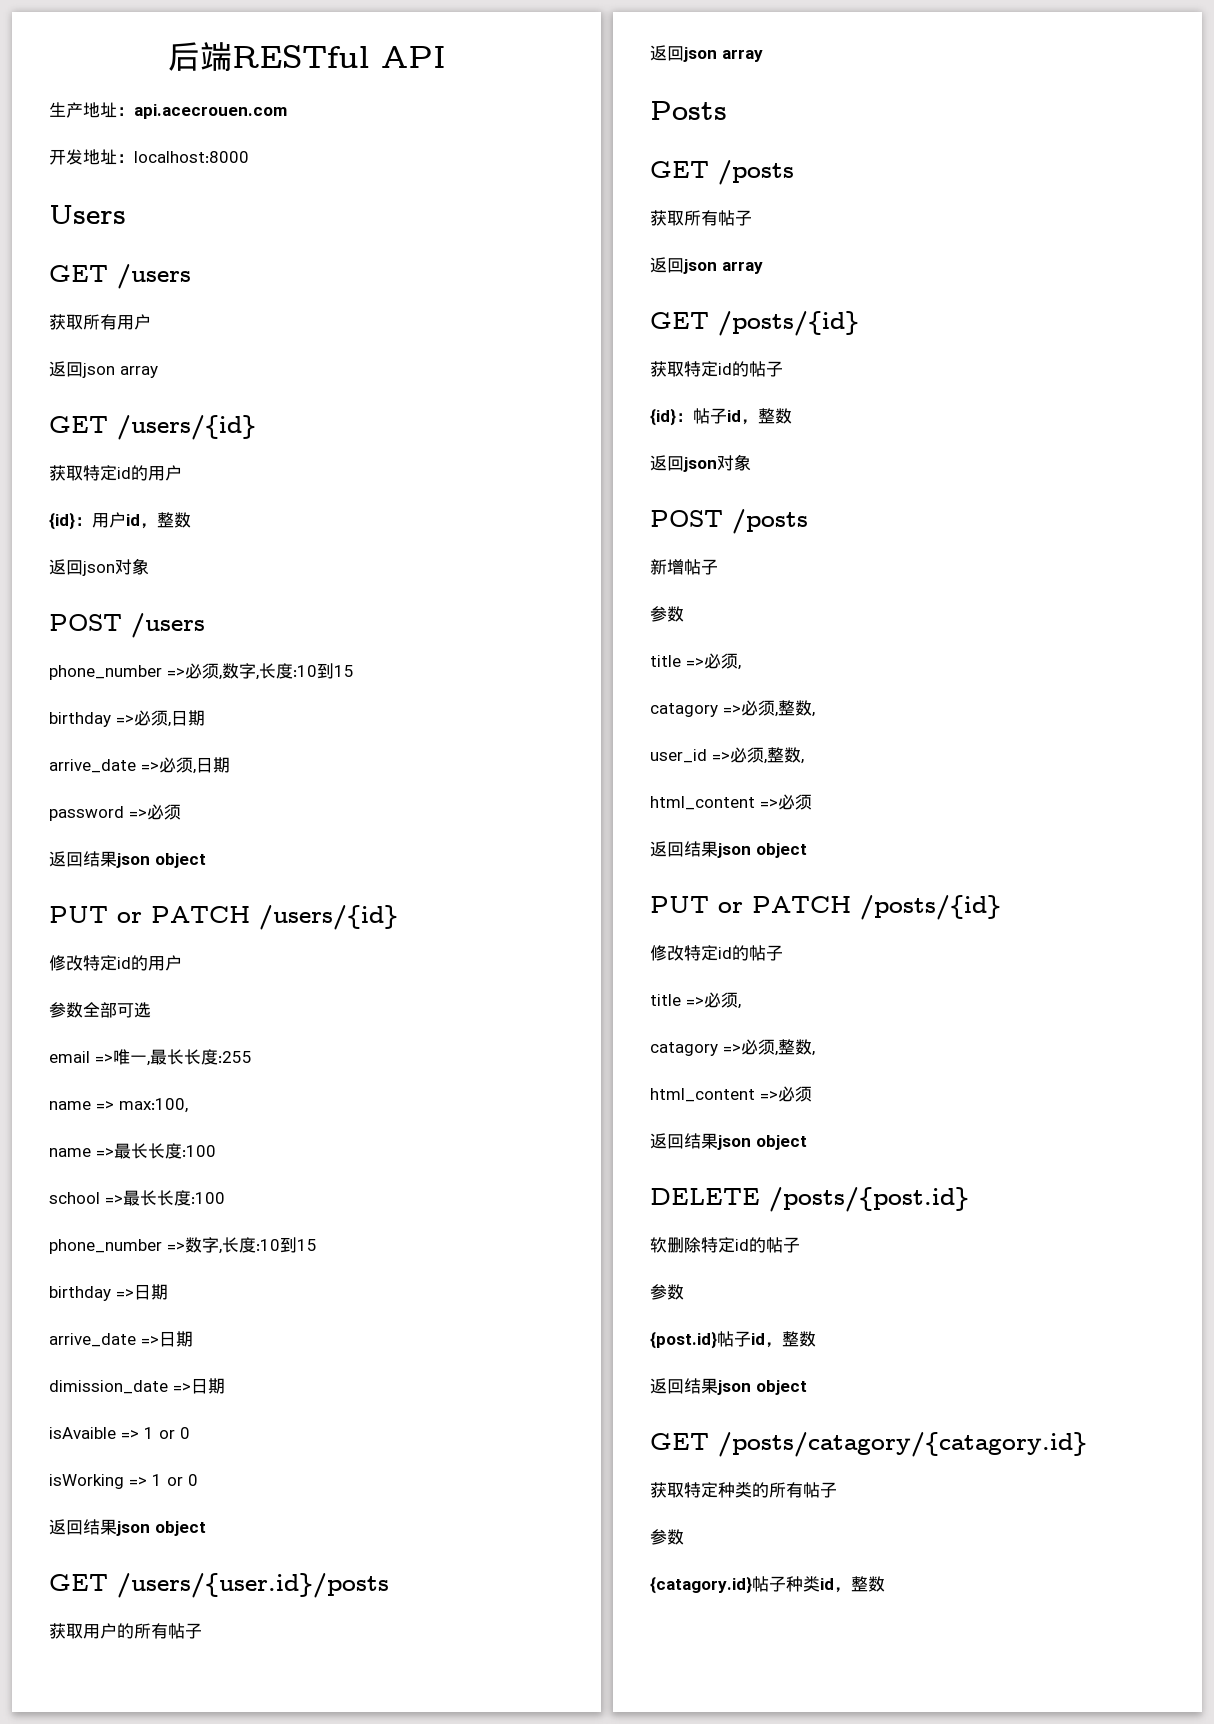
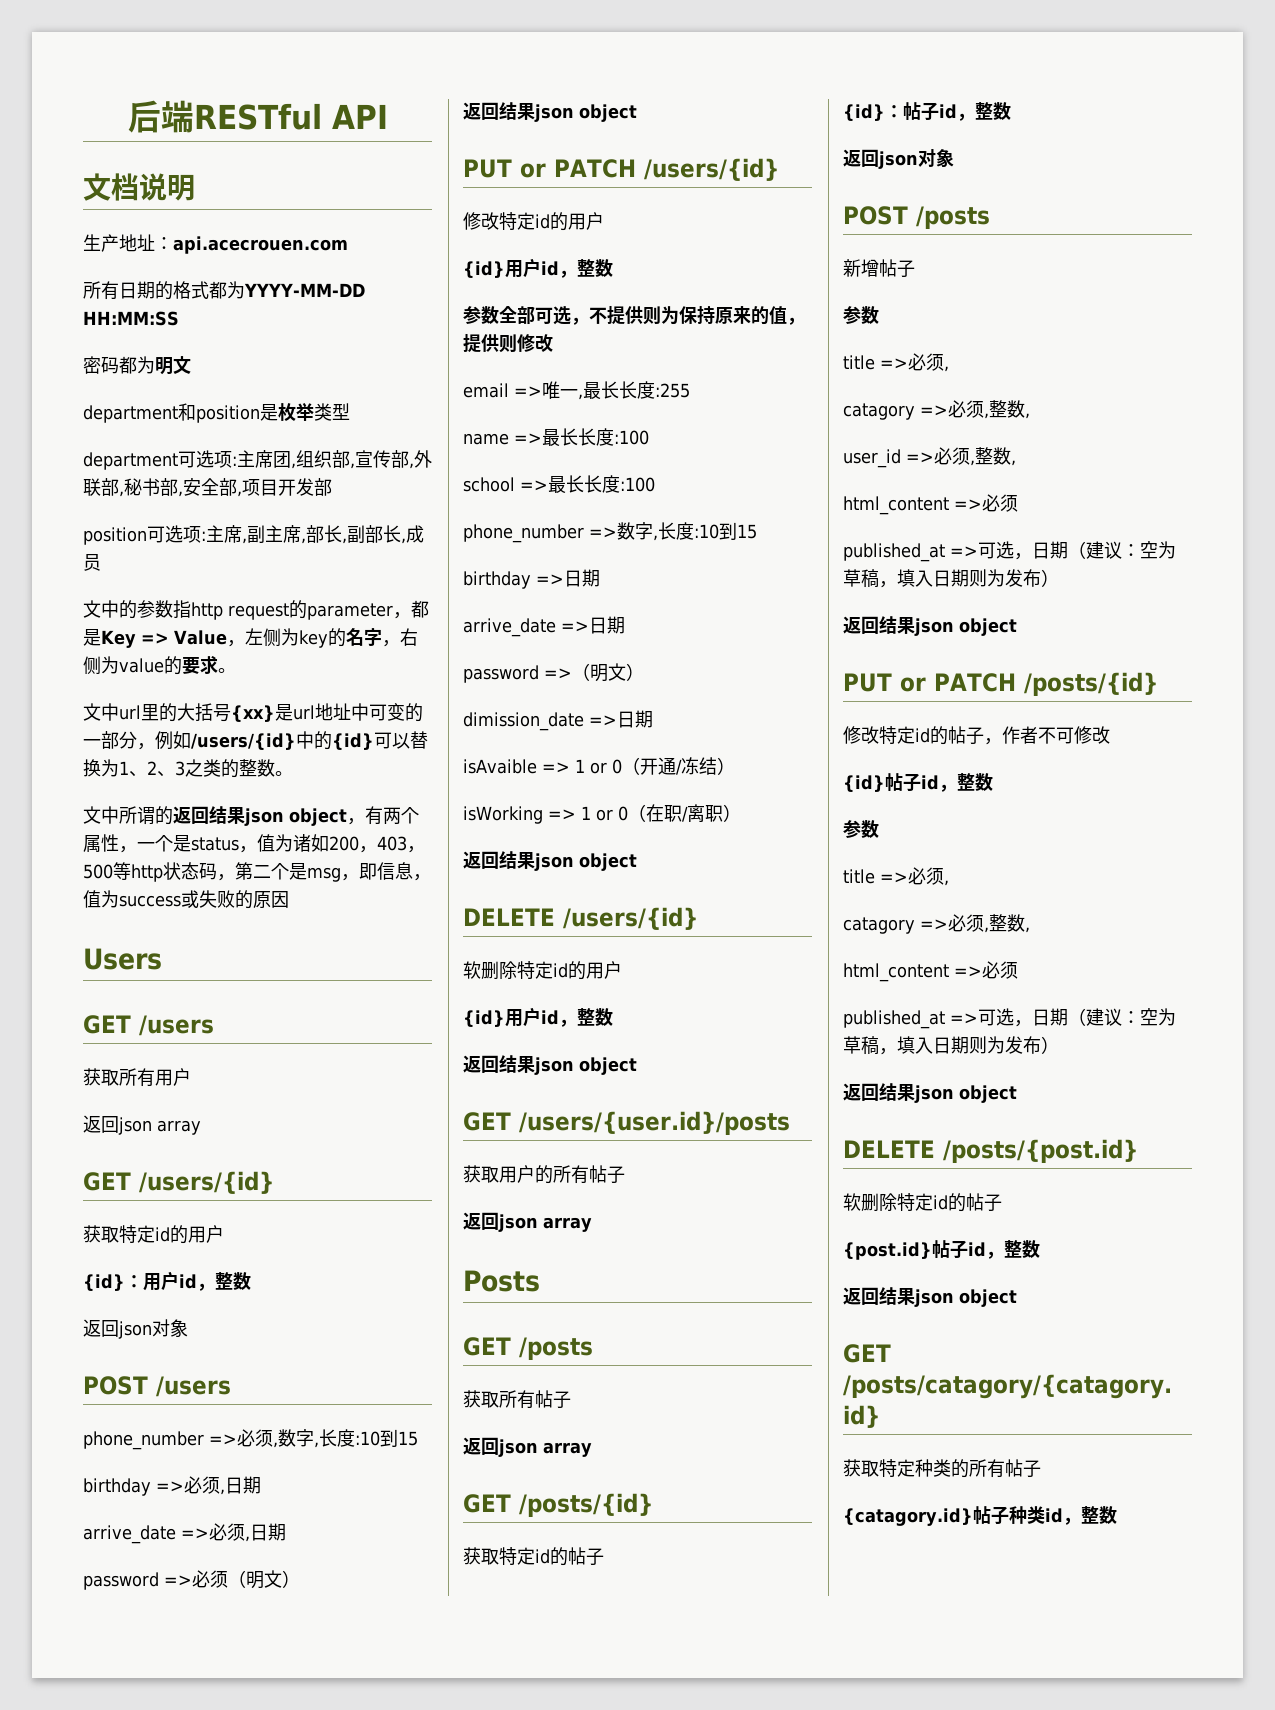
(446, 57) none -> [83,173,195,201] // 文档说明
[49,149,249,165] 开发地址：localhost:8000 -> [83,281,365,300] [83,311,179,326] [83,356,191,375] [83,403,350,423] [83,450,432,470] [83,478,332,497] [83,525,424,545] [83,554,101,571] [83,600,429,620] [83,628,418,648] [83,655,236,675] [83,703,423,722] [83,731,428,750] [83,759,293,778] [83,806,419,826] [83,834,425,853] [83,862,431,882] [83,890,289,909] 所有日期的格式都为YYYY-MM-DD HH:MM:SS // 密码都为明文 // department和position是枚举类型 // department可选项:主席团,组织部,宣传部,外联部,秘书部,安全部,项目开发部 // position可选项:主席,副主席,部长,副部长,成员 // 文中的参数指http request的parameter，都是Key => Value，左侧为key的名字，右侧为value的要求。 // 文中url里的大括号{xx}是url地址中可变的一部分，例如/users/{id}中的{id}可以替换为1、2、3之类的整数。 // 文中所谓的返回结果json object，有两个属性，一个是status，值为诸如200，403，500等http状态码，第二个是msg，即信息，值为success或失败的原因
(181, 812) none -> [228,1570,300,1589] （明文）
(182, 963) none -> [463,258,613,278] // {id}用户id，整数
(151, 1010) none -> [571,305,805,325] [463,333,553,353] ，不提供则为保持原来的值，提供则修改
[49,1098,188,1113] // name => max:100, -> (690, 390) none
(193, 1339) none -> [463,663,644,683] // password =>（明文）
(190, 1433) none -> [621,757,735,775] （开通/冻结）
(198, 1480) none -> [627,804,741,822] [463,851,637,871] [463,907,698,930] [463,961,622,980] [463,1007,613,1027] （在职/离职） // 返回结果json object // DELETE /users/{id} // 软删除特定id的用户 // {id}用户id，整数
(812, 802) none -> [843,541,1176,562] [843,569,1059,588] // published_at =>可选，日期（建议：空为草稿，填入日期则为发布）
(783, 953) none -> [984,726,1110,745] [843,773,993,792] [843,820,879,838] ，作者不可修改 // {id}帖子id，整数 // 参数
(812, 1094) none -> [843,1008,1176,1029] [843,1036,1059,1055] // published_at =>可选，日期（建议：空为草稿，填入日期则为发布）
[650,1284,684,1300] // 参数 -> (1002, 1203) none
[650,1529,684,1545] // 参数 -> (1041, 1469) none

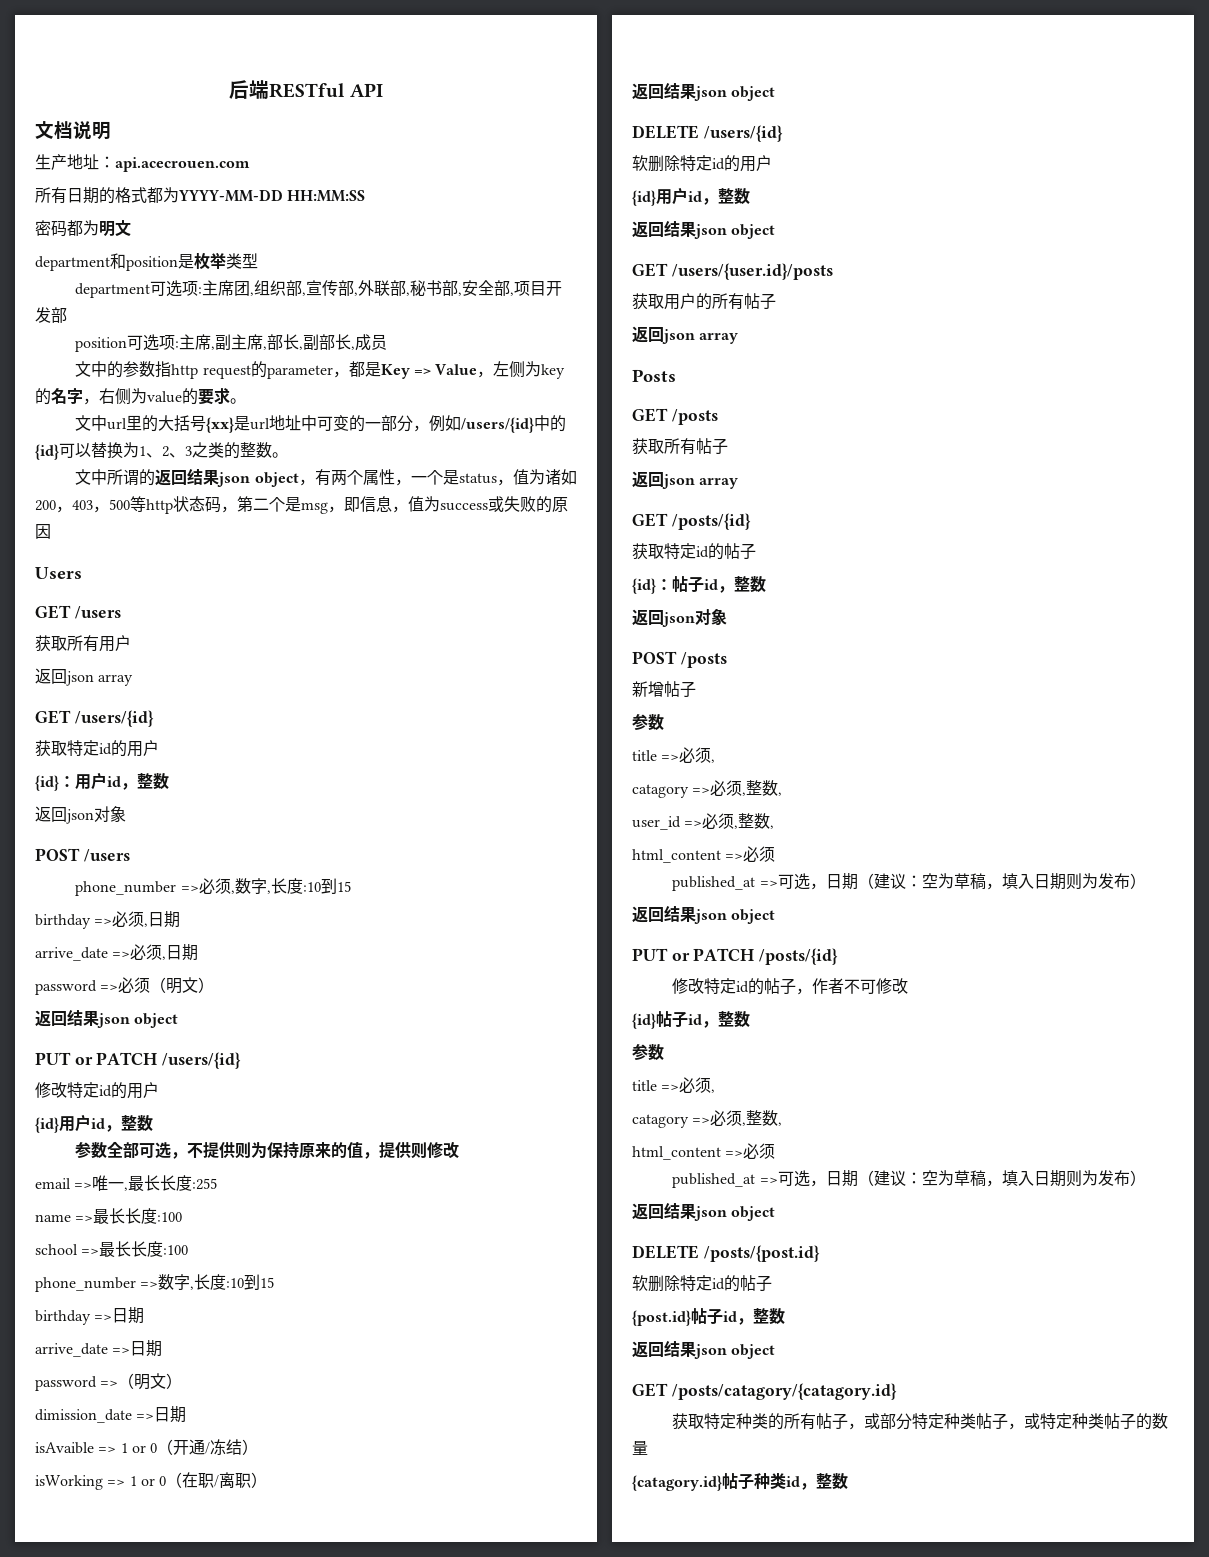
(1041, 1469) none -> [848,1413,1169,1430] [632,1441,648,1455] ，或部分特定种类帖子，或特定种类帖子的数量

